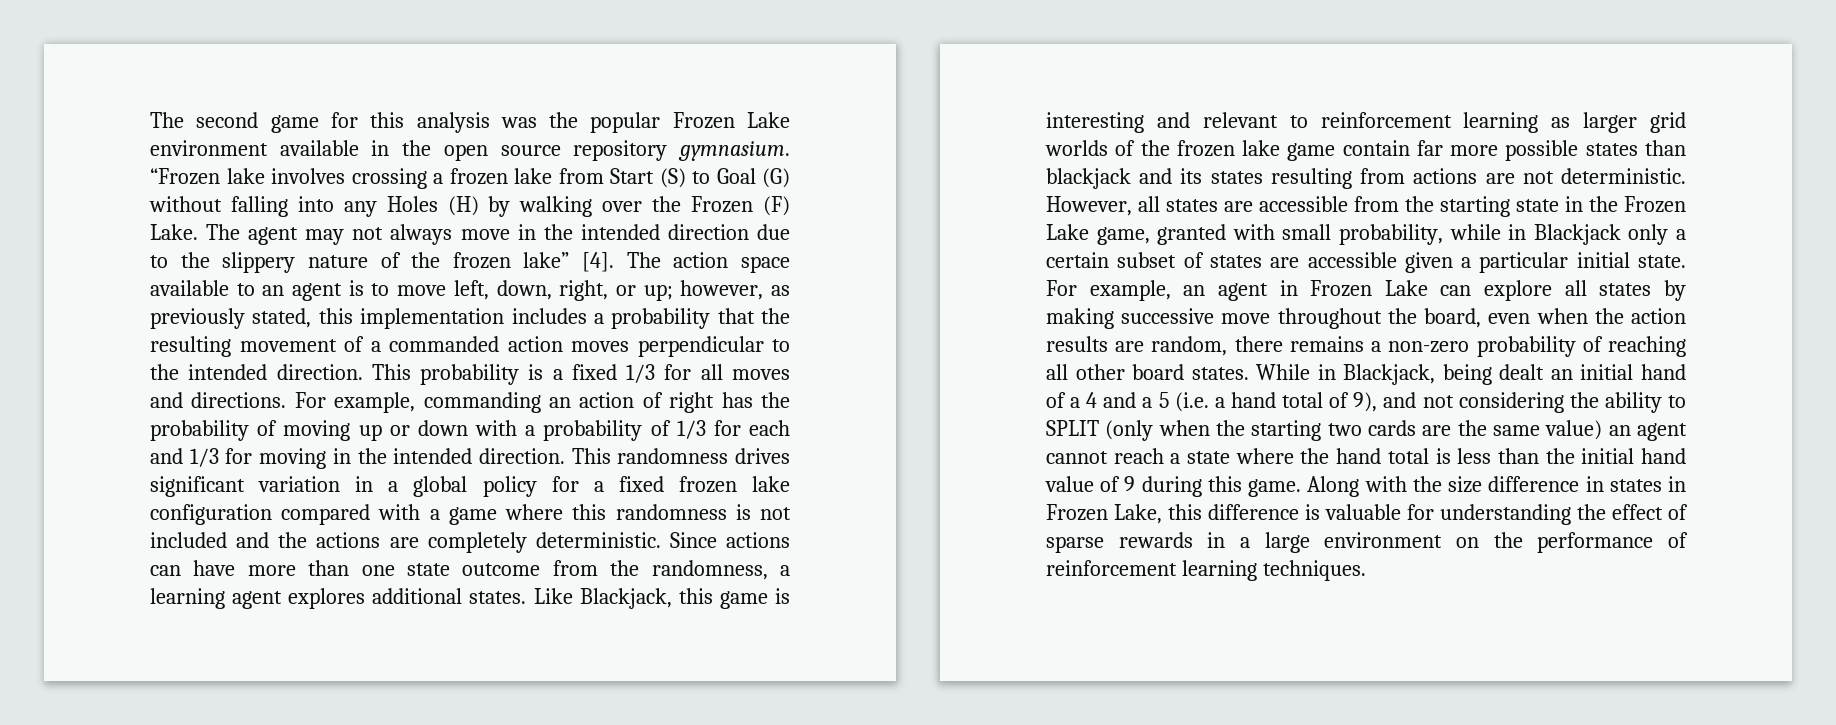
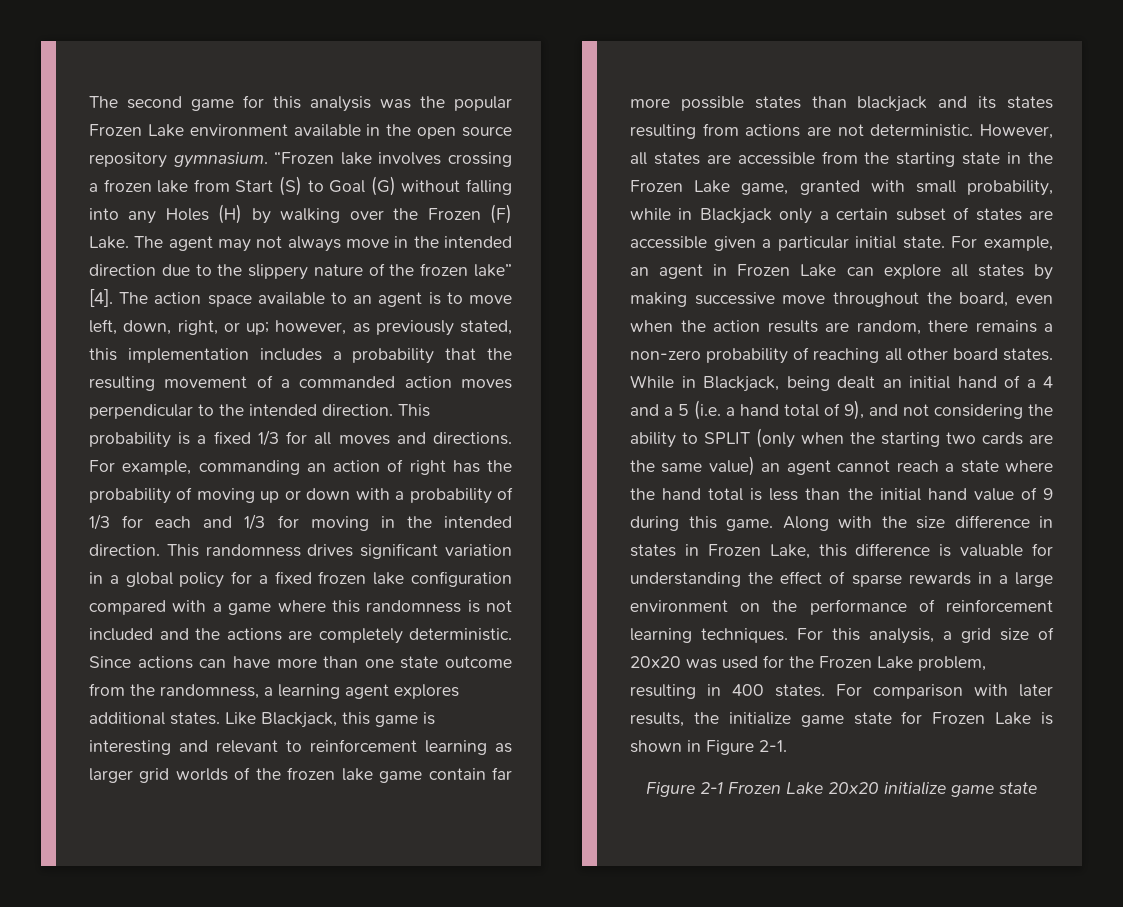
(1366, 570) none -> [797,627,1054,644] [630,655,986,671] [630,684,1053,699] [630,711,1053,727] [630,740,787,755] [646,781,1037,797] For this analysis, a grid size of 20x20 was used for the Frozen Lake problem, resulting in 400 states. For comparison with later results, the initialize game state for Frozen Lake is shown in Figure 2-1. // Figure 2-1 Frozen Lake 20x20 initialize game state

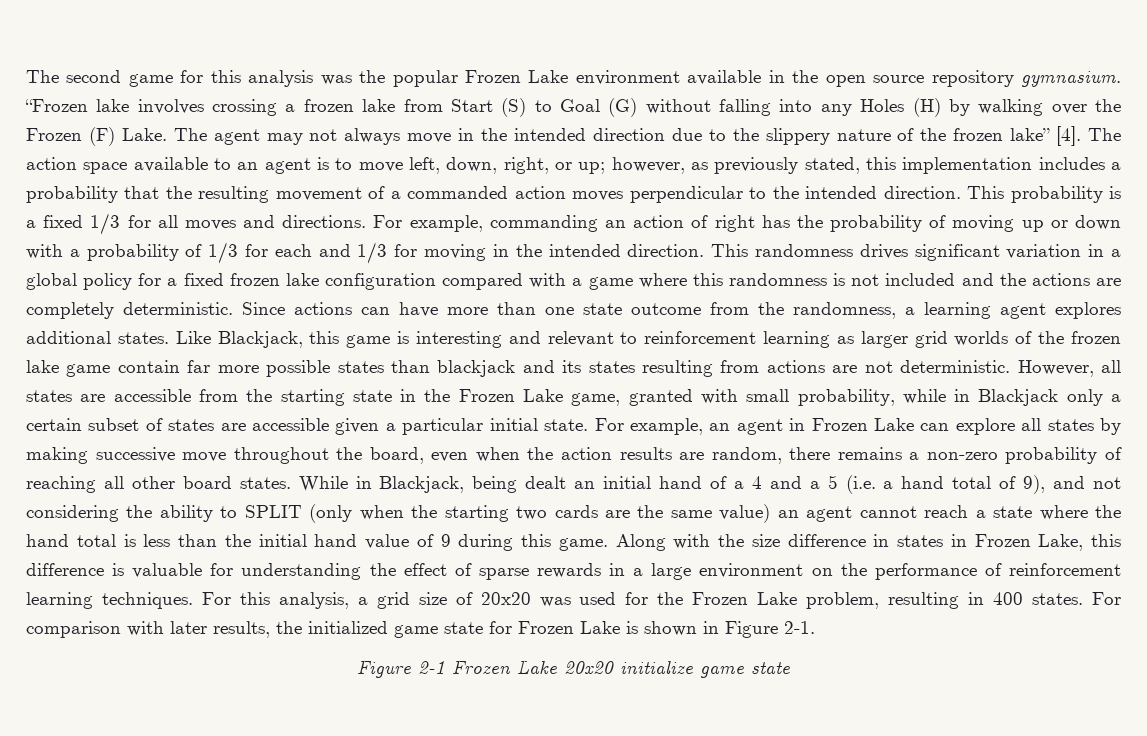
[728,712,791,725] initialize -> [308,621,388,634] initialized

